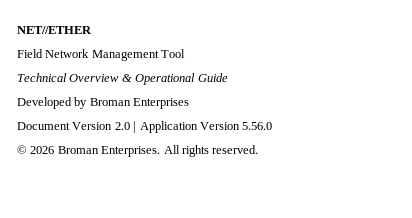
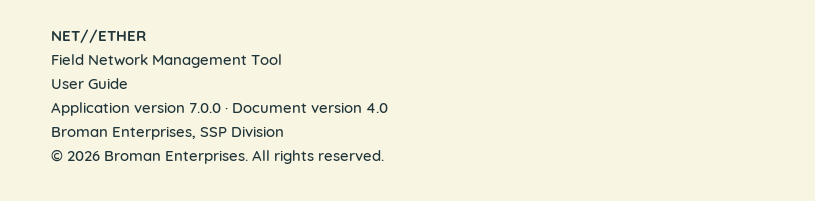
[17,73,228,85] [17,97,190,109] [17,121,273,133] Technical Overview & Operational Guide // Developed by Broman Enterprises // Document Version 2.0 | Application Version 5.56.0 -> [51,78,129,89] [51,102,389,116] [51,126,285,140] User Guide // Application version 7.0.0 · Document version 4.0 // Broman Enterprises, SSP Division

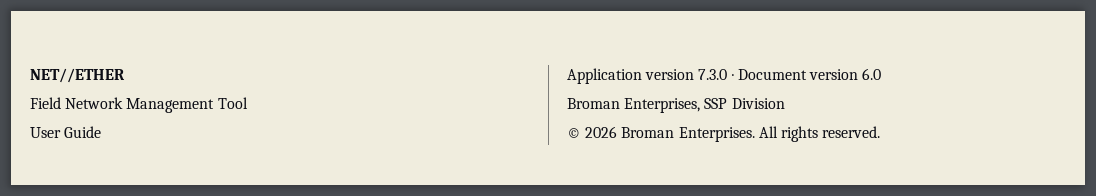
[189,103,222,113] 7.0.0 -> [698,69,728,80] 7.3.0
[366,103,389,113] 4.0 -> [862,68,882,80] 6.0

